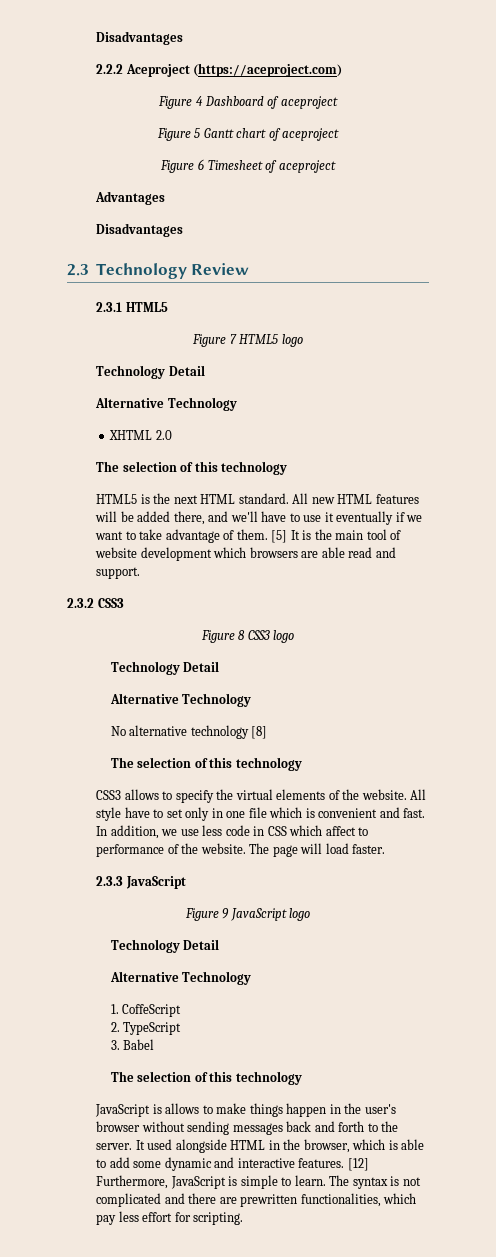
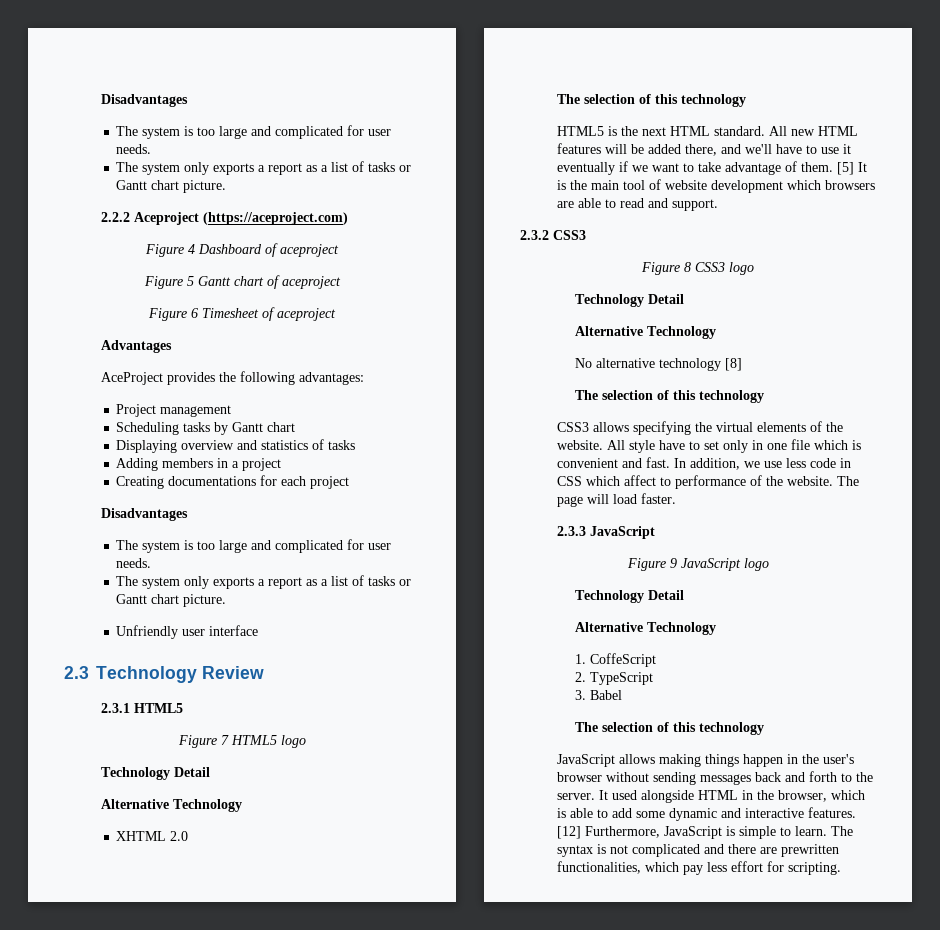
[96,31,184,45] Disadvantages -> [100,94,188,107] [116,125,392,139] [116,144,152,154] [116,161,412,175] [116,180,227,193] Disadvantages // The system is too large and complicated for user needs. // The system only exports a report as a list of tasks or Gantt chart picture.
[96,223,184,237] Disadvantages -> [100,371,364,385] [116,404,232,417] [116,422,296,435] [116,439,356,453] [116,458,282,471] [116,475,350,489] [100,508,188,521] [116,539,392,553] [116,558,152,568] [116,575,412,589] [116,594,227,607] [116,625,259,639] AceProject provides the following advantages: // Project management // Scheduling tasks by Gantt chart // Displaying overview and statistics of tasks // Adding members in a project // Creating documentations for each project // Disadvantages // The system is too large and complicated for user needs. // The system only exports a report as a list of tasks or Gantt chart picture. // Unfriendly user interface
(345, 552) none -> [604,199,616,208] to
[162,790,214,803] to specify -> [632,421,691,435] specifying
[152,1103,247,1114] is allows to make -> [618,754,701,767] allows making

